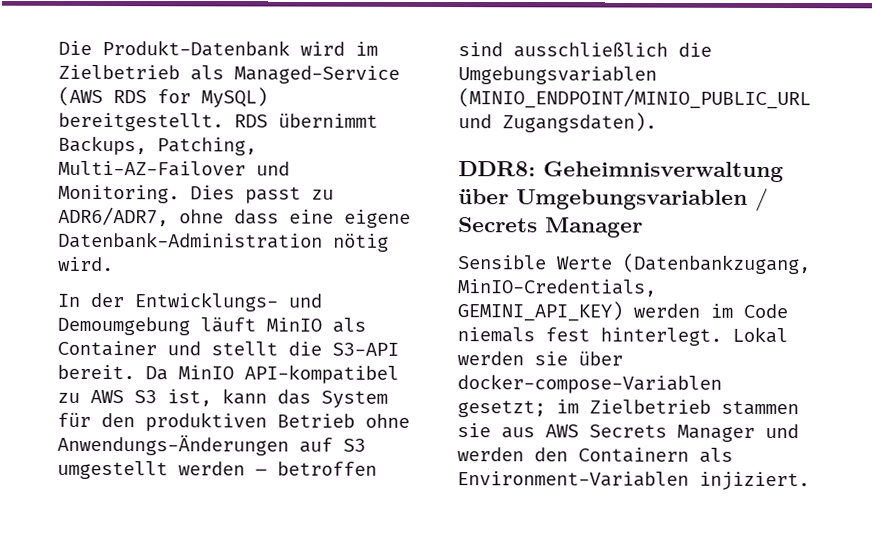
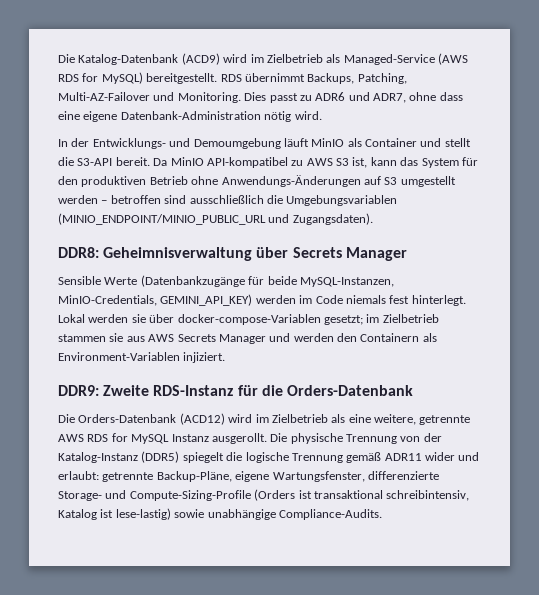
[58,40,290,57] Die Produkt-Datenbank -> [58,53,220,65] Die Katalog-Datenbank (ACD9)
[58,206,169,227] ADR6/ADR7, -> [315,92,406,103] ADR6 und ADR7,
[516,187,769,211] Umgebungsvariablen / -> (289, 252) none
[623,253,811,275] (Datenbankzugang, -> [140,275,394,287] (Datenbankzugänge für beide MySQL-Instanzen,
(810, 481) none -> [58,385,413,396] [58,413,471,425] [58,433,442,444] [58,451,480,463] [58,471,439,482] [58,489,470,501] [58,508,382,520] // DDR9: Zweite RDS-Instanz für die Orders-Datenbank // Die Orders-Datenbank (ACD12) wird im Zielbetrieb als eine weitere, getrennte AWS RDS for MySQL Instanz ausgerollt. Die physische Trennung von der Katalog-Instanz (DDR5) spiegelt die logische Trennung gemäß ADR11 wider und erlaubt: getrennte Backup-Pläne, eigene Wartungsfenster, differenzierte Storage- und Compute-Sizing-Profile (Orders ist transaktional schreibintensiv, Katalog ist lese-lastig) sowie unabhängige Compliance-Audits.

